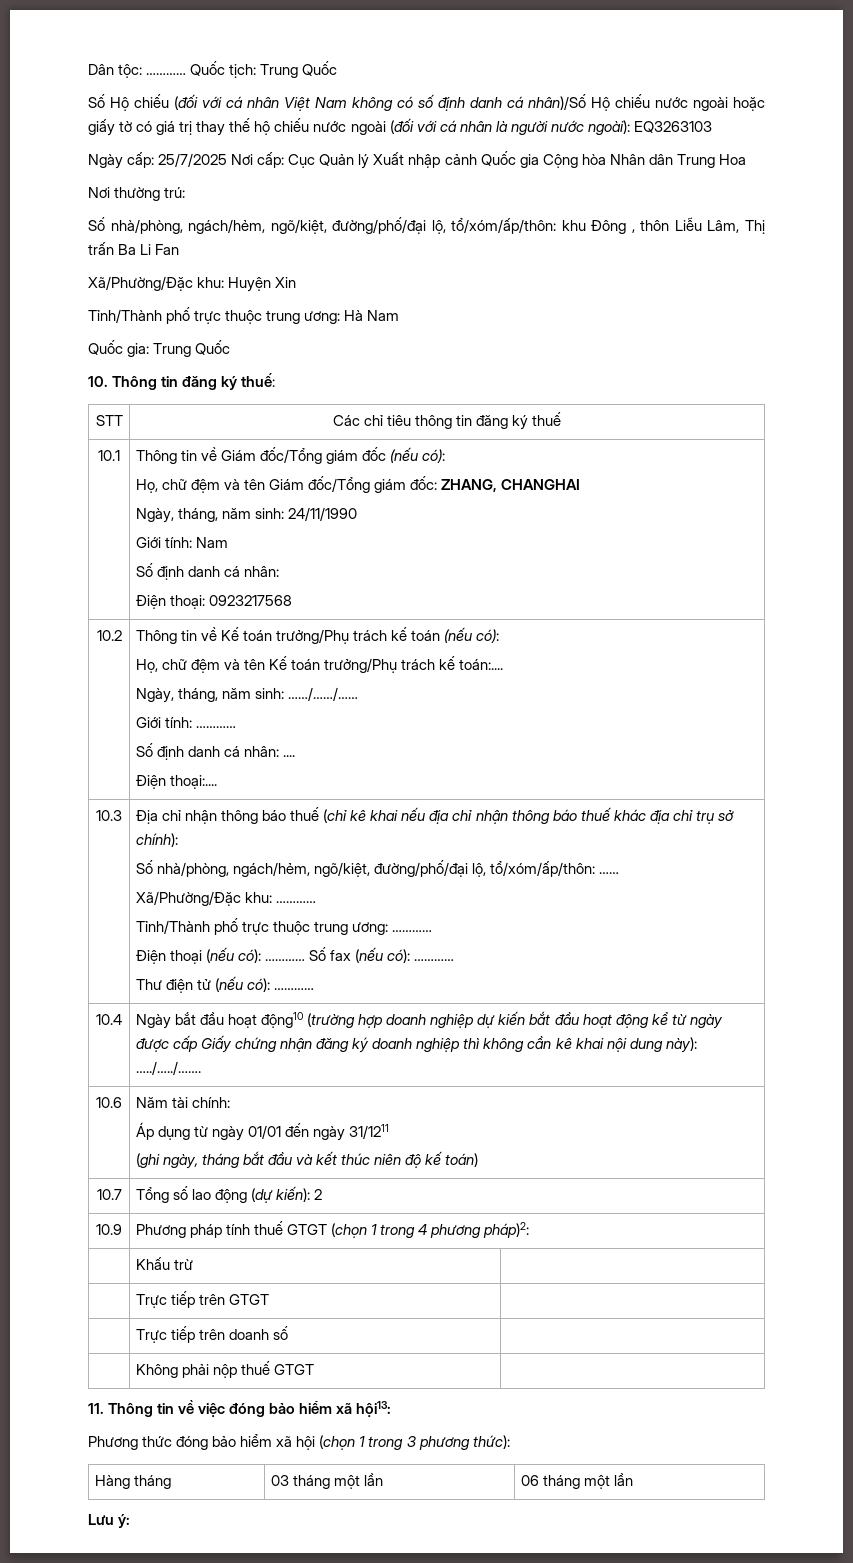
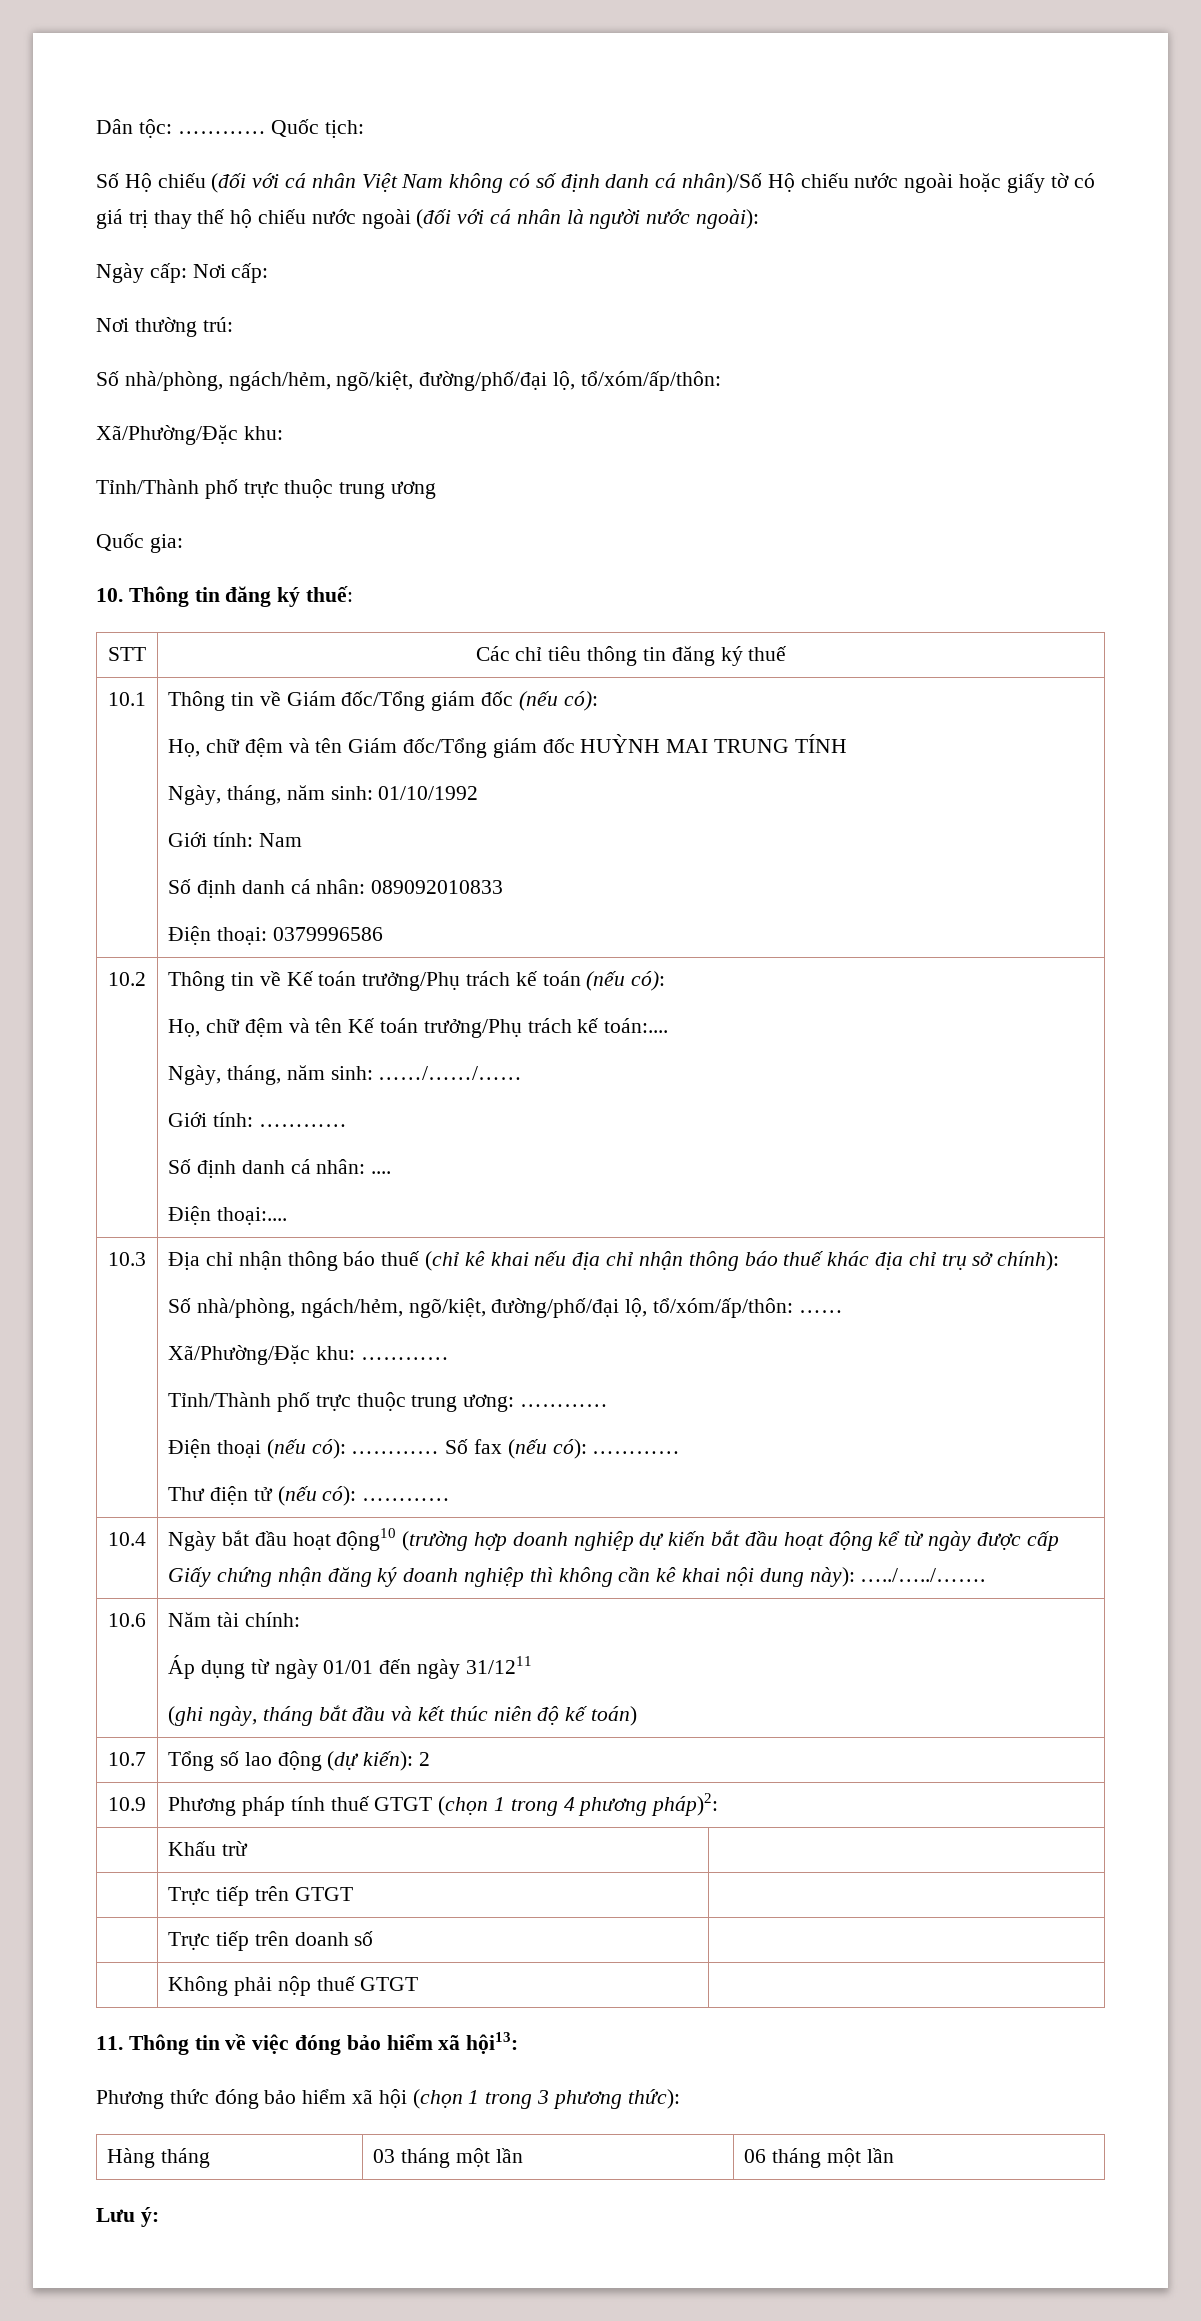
[260,61,338,78] Trung Quốc -> (365, 129) none
[633,121,712,133] EQ3263103 -> (760, 219) none
[158,153,228,167] 25/7/2025 -> (187, 273) none
[288,151,746,169] Cục Quản lý Xuất nhập cảnh Quốc gia Cộng hòa Nhân dân Trung Hoa -> (269, 273) none
[561,217,766,234] [88,242,180,255] [88,276,297,292] [88,307,400,324] khu Đông , thôn Liễu Lâm, Thị trấn Ba Li Fan // Xã/Phường/Đặc khu: Huyện Xin // Tỉnh/Thành phố trực thuộc trung ương: Hà Nam -> [96,425,283,445] [96,479,437,499] // Xã/Phường/Đặc khu: // Tỉnh/Thành phố trực thuộc trung ương
[153,340,231,357] Trung Quốc -> (183, 543) none
[410,476,581,492] [135,507,358,523] đốc: ZHANG, CHANGHAI // Ngày, tháng, năm sinh: 24/11/1990 -> [542,734,847,753] [168,785,479,805] đốc HUỲNH MAI TRUNG TÍNH // Ngày, tháng, năm sinh: 01/10/1992
(280, 571) none -> [371,880,504,894] 089092010833
[209,595,293,606] 0923217568 -> [272,927,383,941] 0379996586

